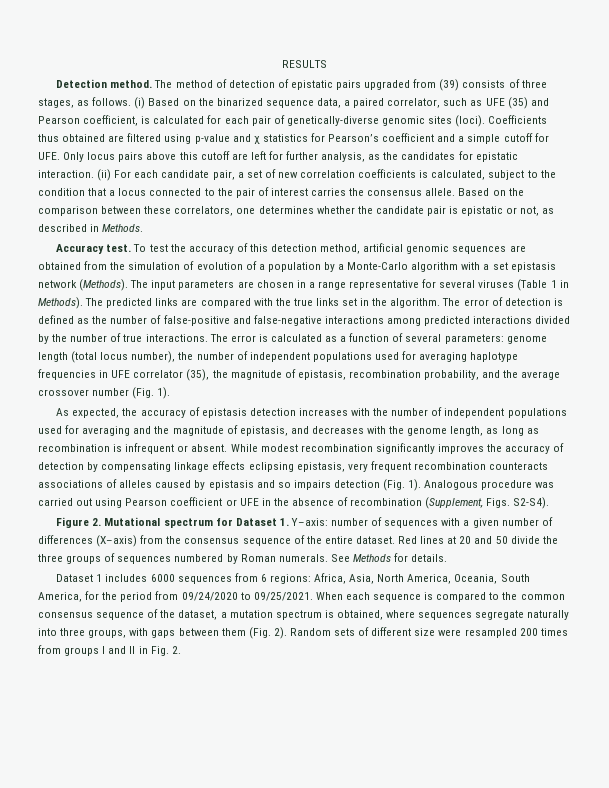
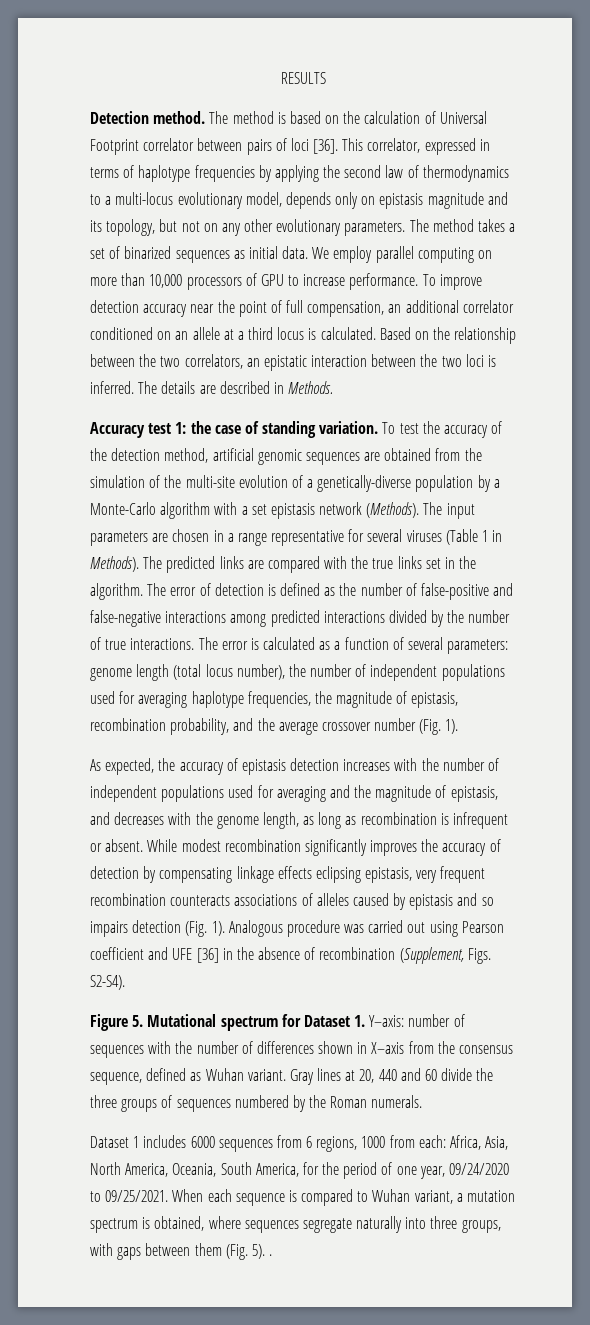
[215,79,547,91] [38,97,549,109] [38,115,548,127] [38,133,549,144] [38,151,518,162] [38,169,556,181] [38,187,524,198] [38,206,555,216] [38,224,144,232] [56,244,132,254] of detection of epistatic pairs upgraded from (39) consists of three stages, as follows. (i) Based on the binarized sequence data, a paired correlator, such as UFE (35) and Pearson coefficient, is calculated for each pair of genetically-diverse genomic sites (loci). Coefficients thus obtained are filtered using p-value and χ statistics for Pearson’s coefficient and a simple cutoff for UFE. Only locus pairs above this cutoff are left for further analysis, as the candidates for epistatic interaction. (ii) For each candidate pair, a set of new correlation coefficients is calculated, subject to the condition that a locus connected to the pair of interest carries the consensus allele. Based on the comparison between these correlators, one determines whether the candidate pair is epistatic or not, as described in Methods. // Accuracy test. -> [277,111,487,124] [90,138,490,155] [90,165,509,182] [90,192,508,209] [90,219,516,236] [90,246,493,263] [90,273,482,290] [90,300,514,317] [90,327,517,344] [90,354,497,371] [90,381,334,394] [90,421,379,438] is based on the calculation of Universal Footprint correlator between pairs of loci [36]. This correlator, expressed in terms of haplotype frequencies by applying the second law of thermodynamics to a multi-locus evolutionary model, depends only on epistasis magnitude and its topology, but not on any other evolutionary parameters. The method takes a set of binarized sequences as initial data. We employ parallel computing on more than 10,000 processors of GPU to increase performance. To improve detection accuracy near the point of full compensation, an additional correlator conditioned on an allele at a third locus is calculated. Based on the relationship between the two correlators, an epistatic interaction between the two loci is inferred. The details are described in Methods. // Accuracy test 1: the case of standing variation.
[249,244,268,252] this -> [90,448,107,461] the
(195, 265) none -> [164,475,235,488] the multi-site
(265, 267) none -> [317,475,412,492] genetically-diverse
[38,369,210,381] frequencies in UFE correlator (35), -> [247,691,311,708] frequencies,
[225,498,259,506] or UFE -> [148,947,219,963] and UFE [36]
[92,518,102,526] 2. -> [132,1015,144,1027] 5.
[463,518,499,528] a given -> [175,1041,193,1054] the
[96,535,508,547] (X–axis) from the consensus sequence of the entire dataset. Red lines at 20 and 50 -> [318,1041,514,1054] [90,1068,438,1085] shown in X–axis from the consensus sequence, defined as Wuhan variant. Gray lines at 20, 440 and 60
(238, 559) none -> [309,1095,327,1108] the
[330,553,448,562] See Methods for details. -> (423, 1101) none
[269,574,311,584] regions: -> [316,1135,446,1152] regions, 1000 from each:
[155,591,179,600] from -> [381,1162,445,1179] of one year,
[502,592,565,600] [38,609,218,620] the common consensus sequence of the dataset, -> [372,1189,453,1204] Wuhan variant,
[273,627,568,639] [38,645,181,656] 2). Random sets of different size were resampled 200 times from groups I and II in Fig. 2. -> [251,1244,273,1259] 5). .

